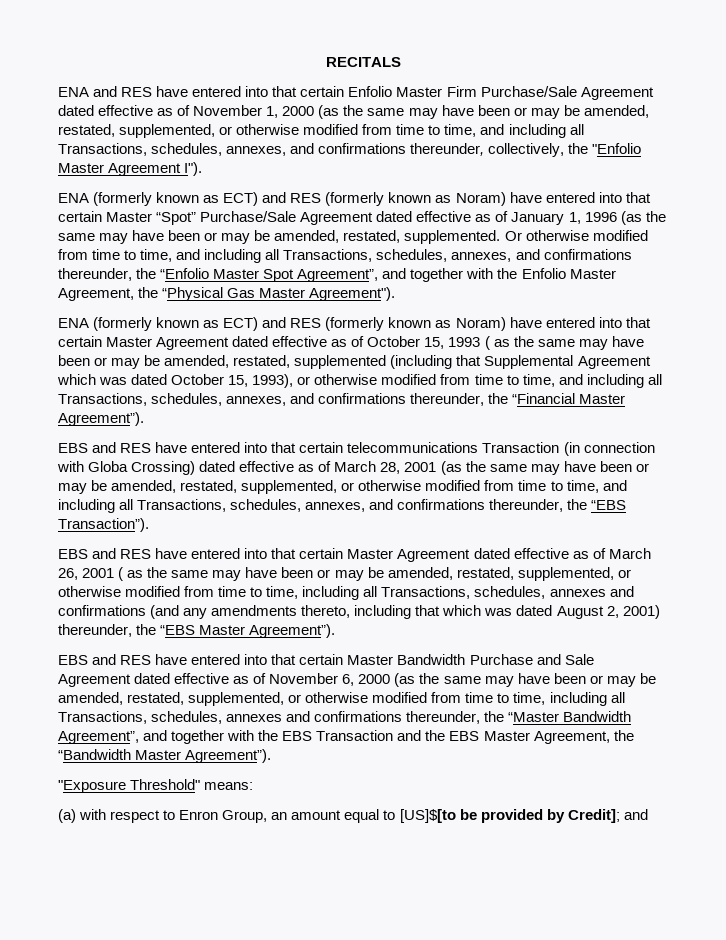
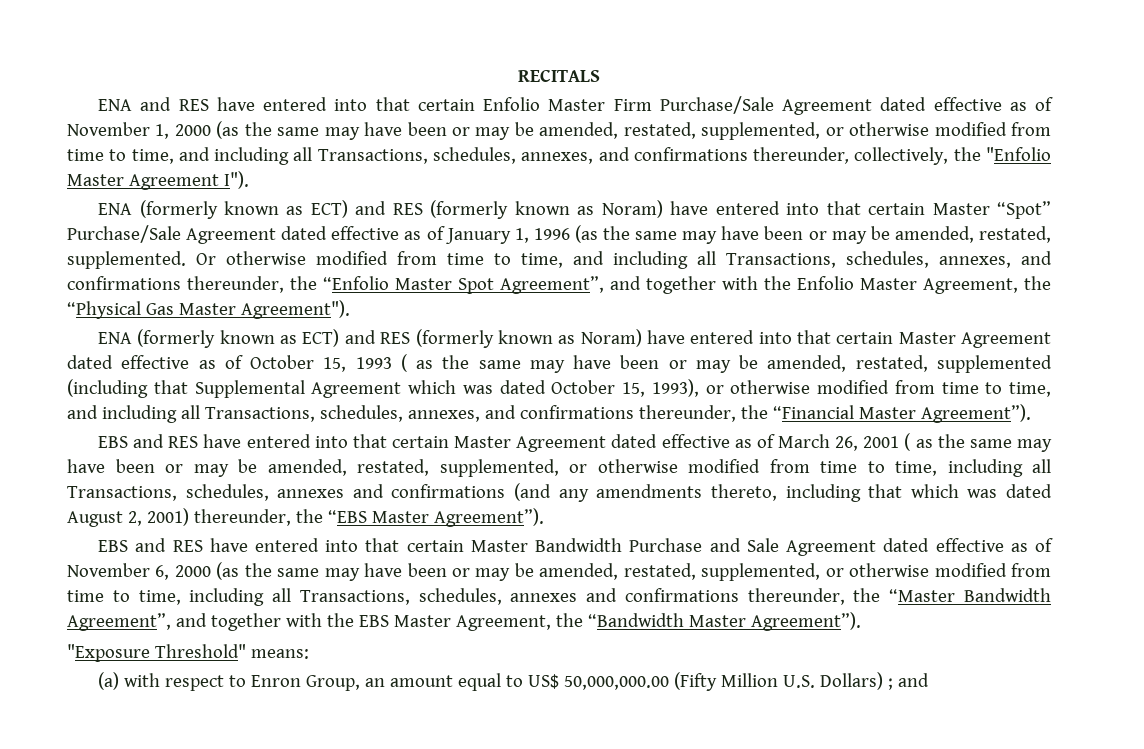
[58,442,655,456] [57,461,649,475] [58,480,627,494] [58,499,627,513] [58,518,149,532] // EBS and RES have entered into that certain telecommunications Transaction (in connection with Globa Crossing) dated effective as of March 28, 2001 (as the same may have been or may be amended, restated, supplemented, or otherwise modified from time to time, and including all Transactions, schedules, annexes, and confirmations thereunder, the “EBS Transaction”). -> (1031, 413) none
[316,730,480,741] Transaction and the EBS -> (389, 621) none
[399,809,620,823] [US]$[to be provided by Credit]; -> [527,672,893,691] US$ 50,000,000.00 (Fifty Million U.S. Dollars) ;

